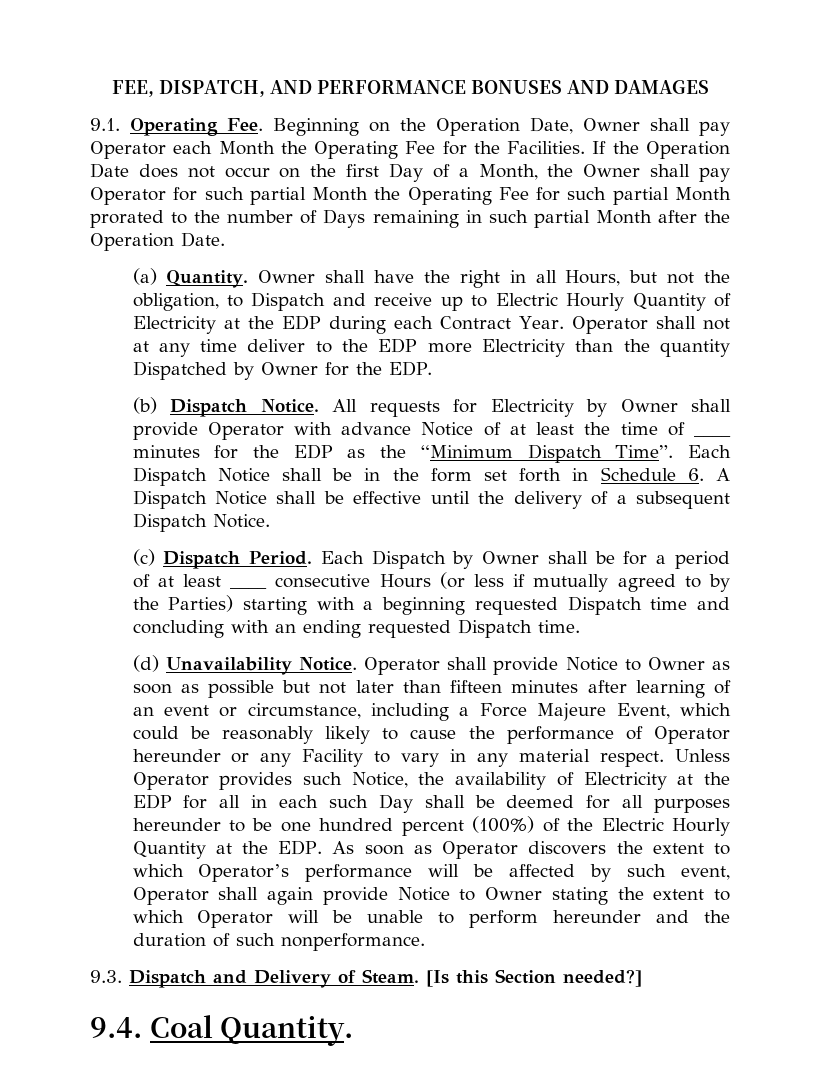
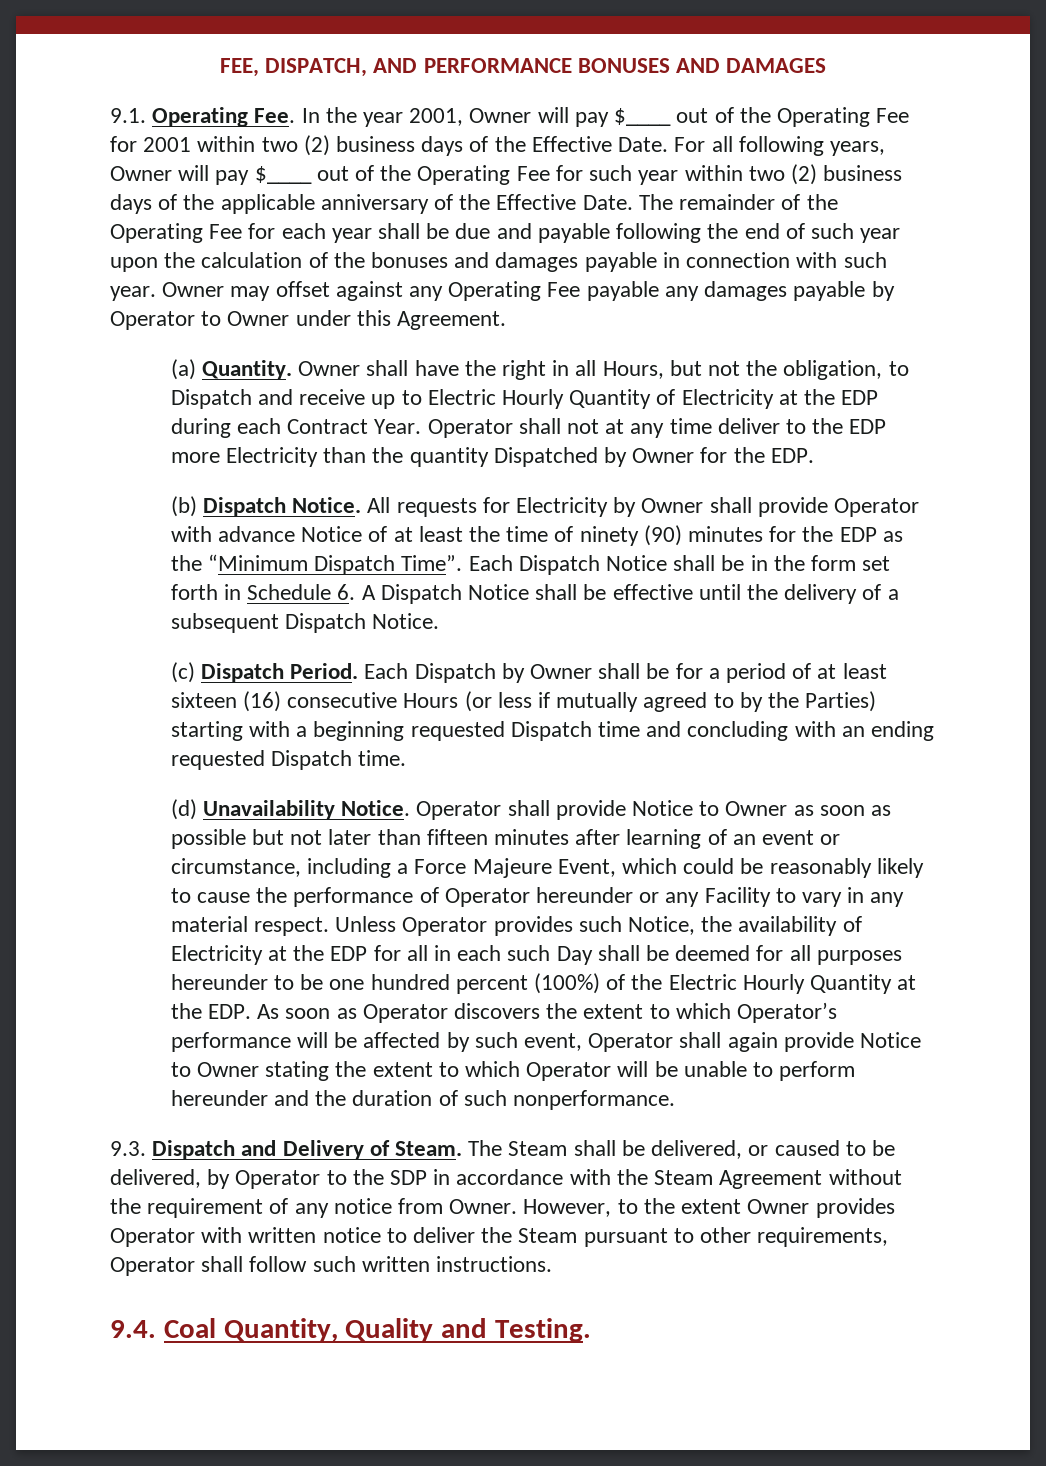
[273,117,730,136] [90,141,730,159] [90,163,730,182] [90,187,369,205] Beginning on the Operation Date, Owner shall pay Operator each Month the Operating Fee for the Facilities. If the Operation Date does not occur on the first Day of a Month, the Owner shall pay Operator for such partial Month -> [301,107,910,127] [110,135,885,156] [110,165,375,185] In the year 2001, Owner will pay $____ out of the Operating Fee for 2001 within two (2) business days of the Effective Date. For all following years, Owner will pay $____ out of
[612,187,731,205] [90,209,730,228] [90,232,225,251] partial Month prorated to the number of Days remaining in such partial Month after the Operation Date. -> [638,164,903,185] [110,194,838,214] [110,223,901,243] [110,252,887,272] [110,281,895,301] [110,310,507,330] year within two (2) business days of the applicable anniversary of the Effective Date. The remainder of the Operating Fee for each year shall be due and payable following the end of such year upon the calculation of the bonuses and damages payable in connection with such year. Owner may offset against any Operating Fee payable any damages payable by Operator to Owner under this Agreement.
[693,435,731,437] ____ -> [579,525,682,546] ninety (90)
[230,587,268,589] ____ -> [170,691,281,712] sixteen (16)
[426,969,642,987] [90,1015,354,1046] [Is this Section needed?] // 9.4. Coal Quantity. -> [468,1140,895,1159] [110,1169,902,1189] [110,1198,895,1218] [110,1227,889,1247] [110,1256,553,1276] [110,1318,592,1342] The Steam shall be delivered, or caused to be delivered, by Operator to the SDP in accordance with the Steam Agreement without the requirement of any notice from Owner. However, to the extent Owner provides Operator with written notice to deliver the Steam pursuant to other requirements, Operator shall follow such written instructions. // 9.4. Coal Quantity, Quality and Testing.

